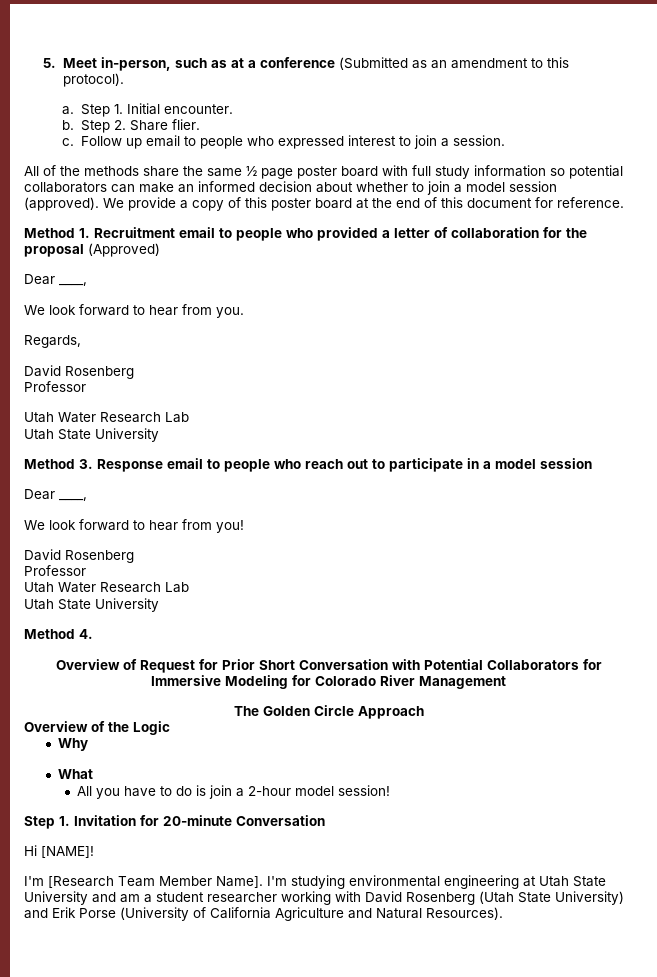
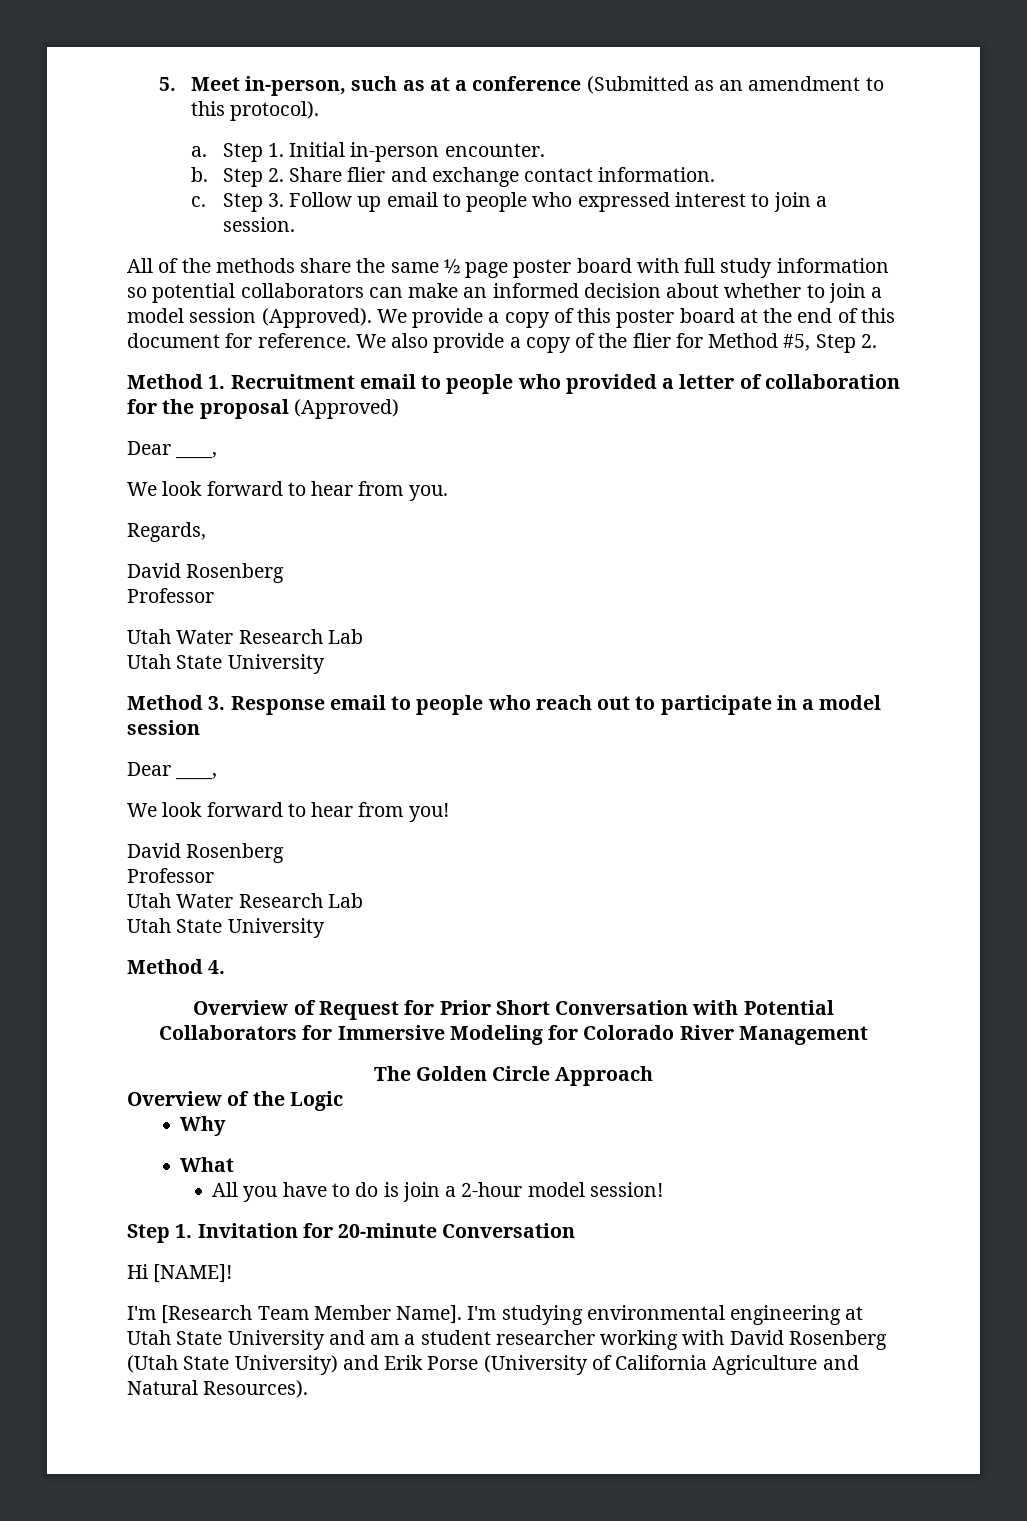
(161, 109) none -> [350,142,440,162] in-person
[172,119,201,130] flier. -> [347,167,716,187] flier and exchange contact information.
(75, 142) none -> [222,193,284,212] Step 3.
[24,197,99,211] (approved). -> [261,308,372,328] (Approved).
(624, 202) none -> [355,333,877,353] We also provide a copy of the flier for Method #5, Step 2.

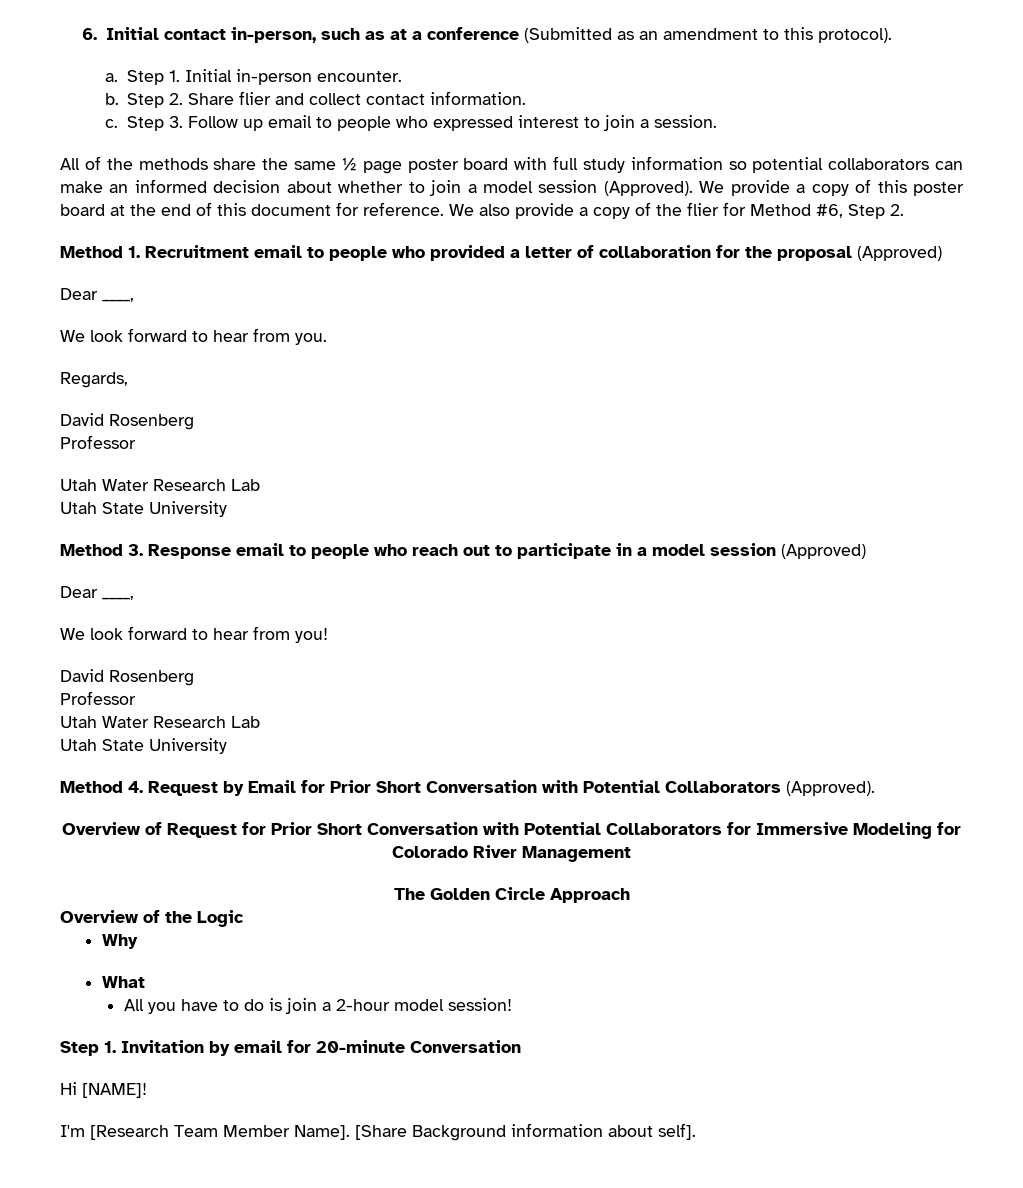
[158,77,240,91] 5. Meet -> [82,27,227,40] 6. Initial contact
[431,167,519,187] exchange -> [309,93,362,105] collect
[783,334,811,351] #5, -> [816,204,843,218] #6,
(200, 727) none -> [781,544,866,559] (Approved)
(226, 967) none -> [148,780,875,796] Request by Email for Prior Short Conversation with Potential Collaborators (Approved).
(298, 1230) none -> [209,1040,282,1056] by email
[467,1305,864,1325] [127,1330,887,1350] [127,1355,859,1375] [127,1380,309,1398] I'm studying environmental engineering at Utah State University and am a student researcher working with David Rosenberg (Utah State University) and Erik Porse (University of California Agriculture and Natural Resources). -> [355,1123,696,1141] [Share Background information about self].

